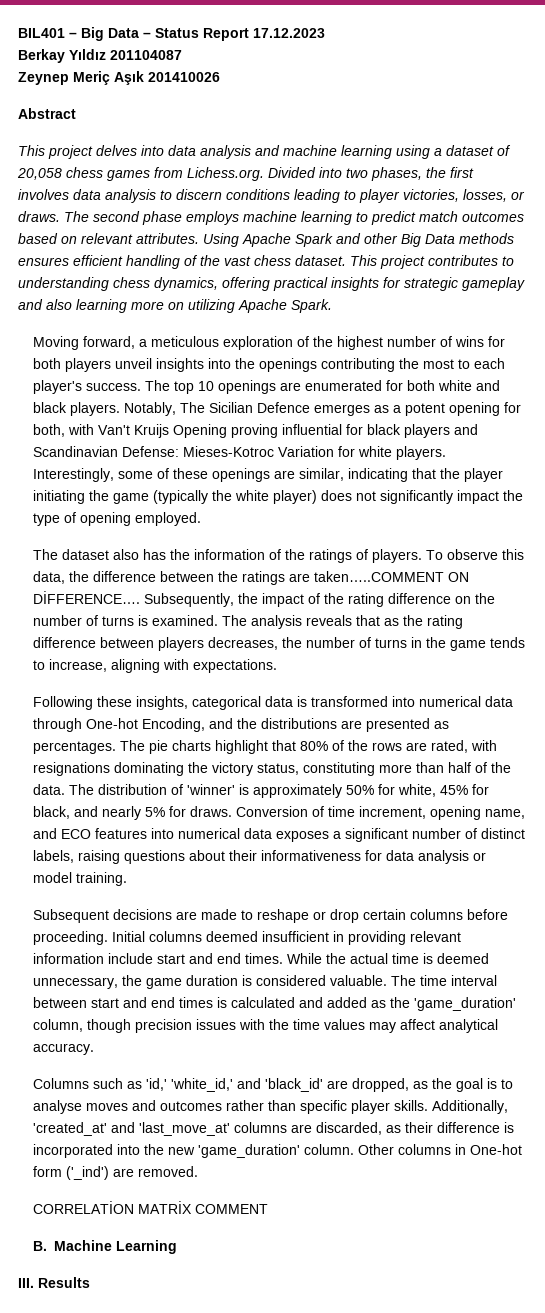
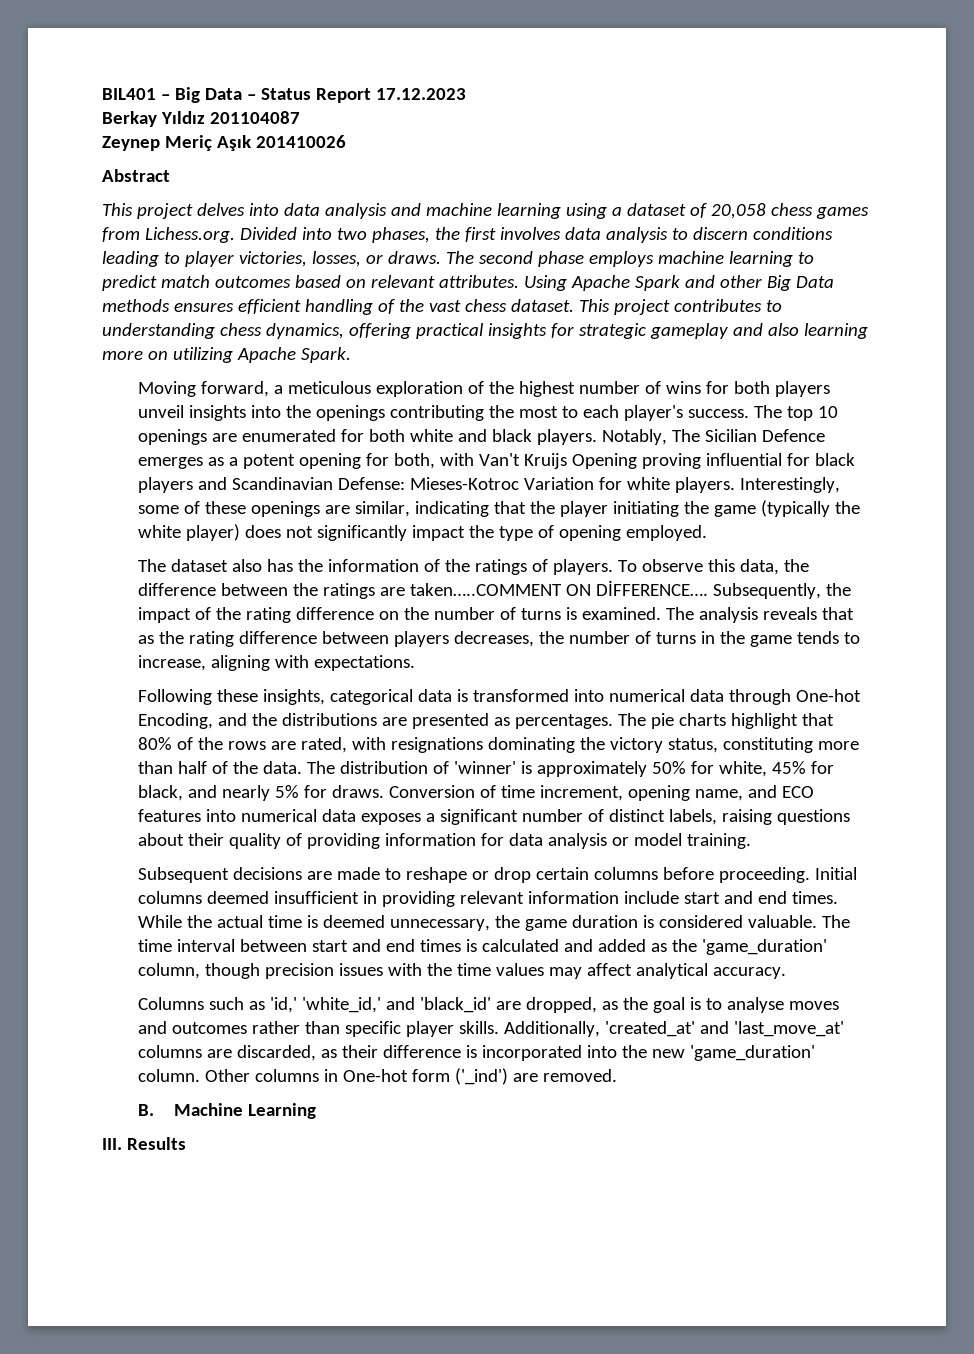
[261,850,362,861] informativeness -> [229,833,477,849] quality of providing information
[33,1201,269,1214] // CORRELATİON MATRİX COMMENT -> (618, 1075) none

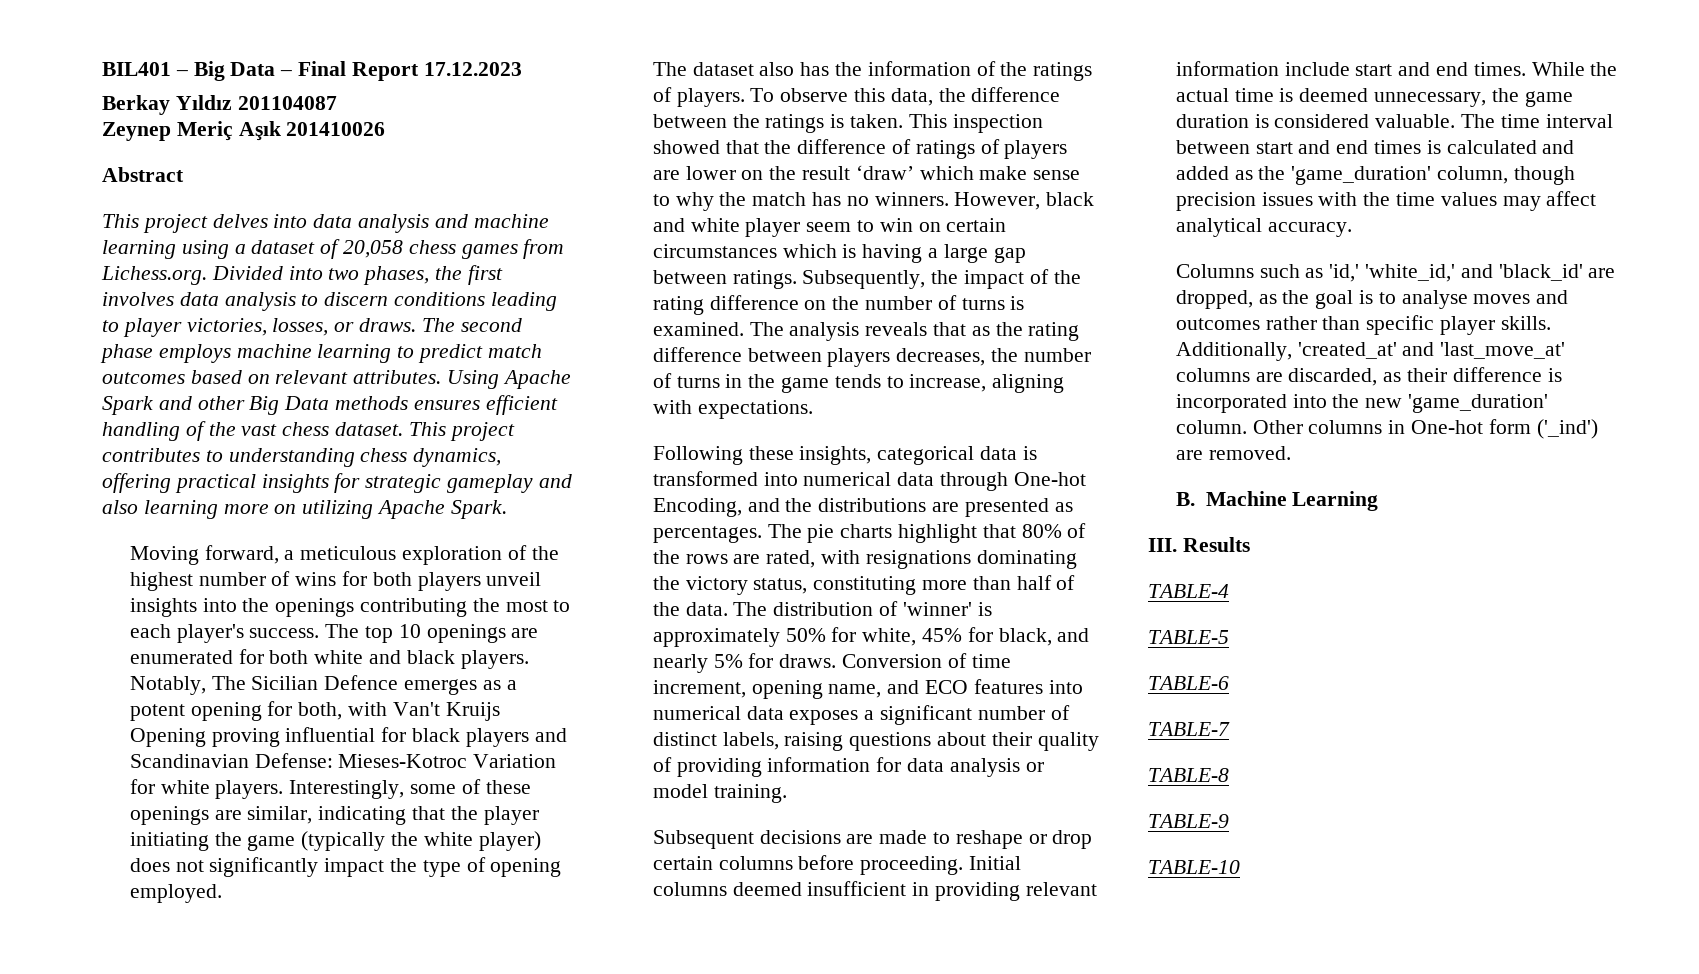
[260,88,311,100] Status -> [298,61,347,76] Final
[380,580,709,596] are taken…..COMMENT ON DİFFERENCE…. -> [830,114,1043,133] [652,139,1068,159] [652,165,1081,180] [652,192,1095,211] [652,218,1007,237] [652,244,1026,263] [652,270,797,289] is taken. This inspection showed that the difference of ratings of players are lower on the result ‘draw’ which make sense to why the match has no winners. However, black and white player seem to win on certain circumstances which is having a large gap between ratings.
(186, 1143) none -> [1148,584,1229,598] [1148,630,1229,644] [1148,676,1229,690] [1148,722,1230,736] [1148,768,1229,782] [1148,814,1229,828] [1148,860,1240,874] // TABLE-4 // TABLE-5 // TABLE-6 // TABLE-7 // TABLE-8 // TABLE-9 // TABLE-10

